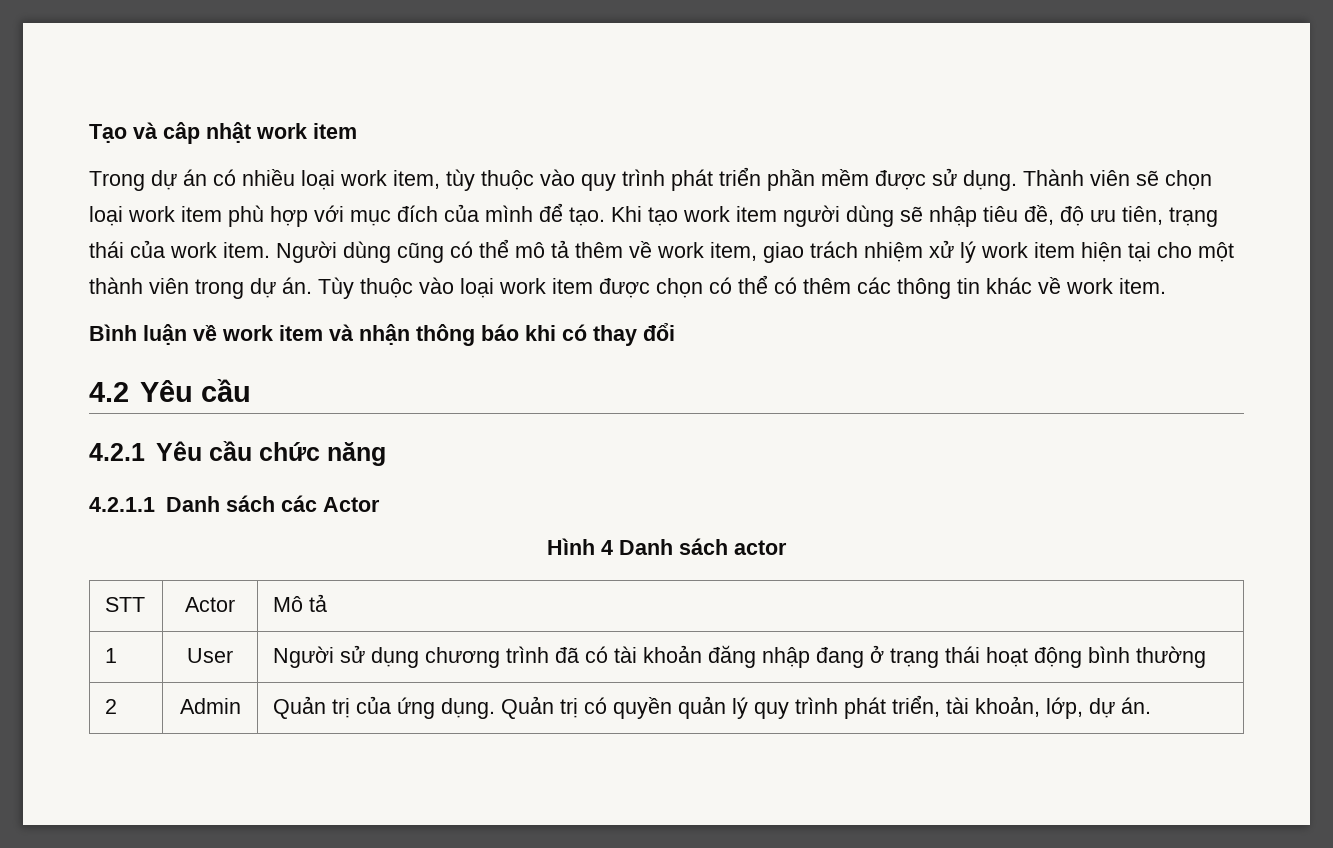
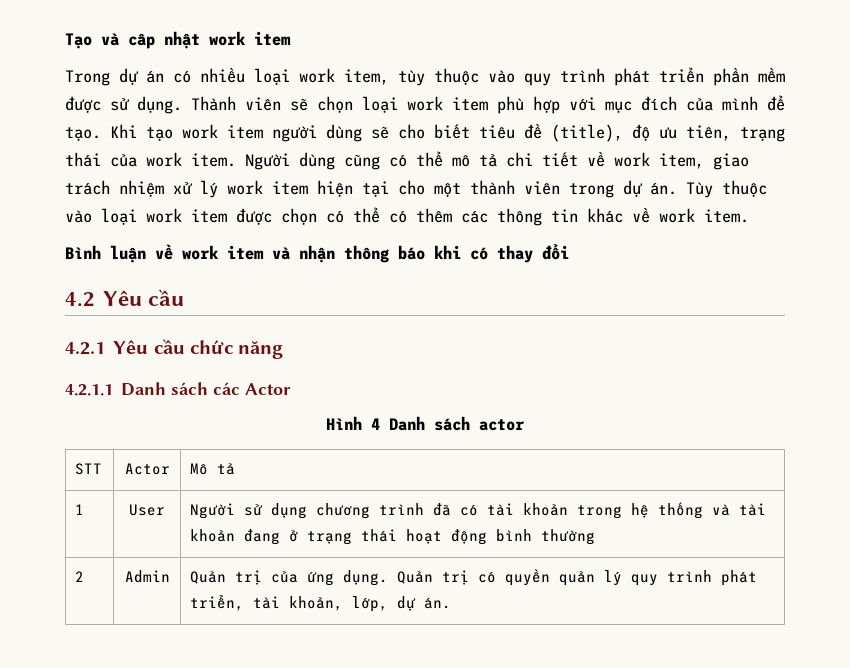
[929,205,1054,227] nhập tiêu đề, -> [398,124,623,142] cho biết tiêu đề (title),
[575,242,623,258] thêm -> [506,152,578,167] chi tiết
[708,645,811,668] đăng nhập -> [577,502,767,519] [190,529,236,542] trong hệ thống và tài khoản

